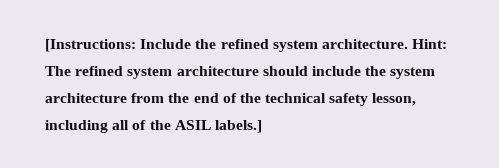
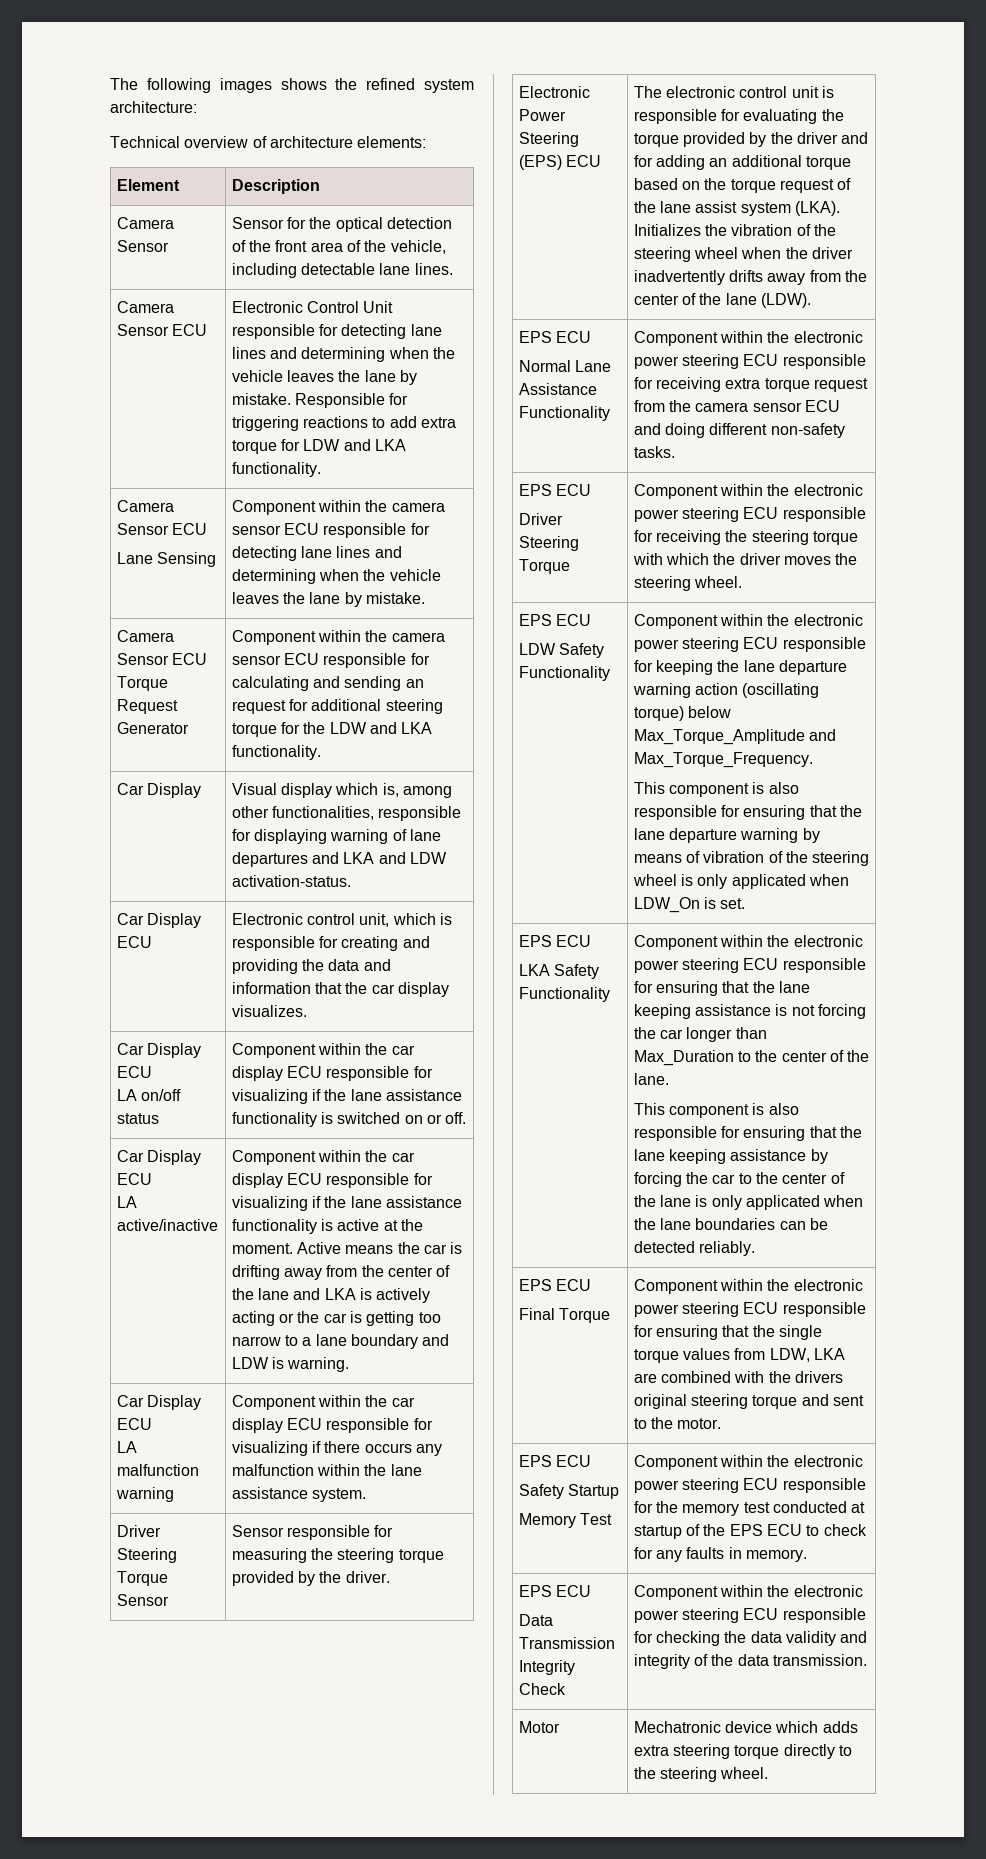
[45,39,448,52] [45,66,436,79] [45,93,417,106] [45,120,262,133] [Instructions: Include the refined system architecture. Hint: The refined system architecture should include the system architecture from the end of the technical safety lesson, including all of the ASIL labels.] -> [110,78,474,93] [110,101,197,113] [110,136,427,148] [116,179,180,191] [231,179,320,194] [116,217,174,229] [116,240,169,252] [231,217,452,232] [231,240,446,254] [231,263,453,278] [116,301,174,313] [116,324,208,336] [231,301,394,313] [231,324,442,339] [231,347,455,362] [231,370,417,385] [231,393,409,408] [231,416,456,431] [231,439,406,454] [231,462,321,477] [116,500,174,512] [116,523,208,535] [116,552,217,567] [231,500,445,515] [231,523,430,538] [231,546,402,561] [231,569,441,584] [231,592,425,607] [116,630,174,642] [116,653,208,665] [116,676,168,691] [116,699,178,714] [116,722,189,734] [231,630,445,645] [231,653,430,668] [231,676,424,691] [231,699,443,714] [231,722,433,737] [231,745,321,760] [116,783,202,798] [231,783,452,798] [231,806,462,821] [231,829,441,844] [231,852,447,867] [231,875,351,887] [116,913,202,928] [116,936,152,948] [231,913,452,927] [231,936,430,951] [231,959,391,974] [231,982,449,997] [231,1005,307,1017] [116,1043,202,1058] [116,1066,152,1078] [116,1089,182,1101] [116,1113,159,1124] [231,1043,415,1058] [231,1066,433,1081] [231,1089,462,1104] [231,1112,467,1127] [116,1150,202,1165] [116,1173,152,1185] [116,1196,137,1208] [116,1219,218,1231] [231,1150,415,1165] [231,1173,433,1188] [231,1196,462,1211] [231,1219,423,1234] [231,1242,463,1254] [231,1265,451,1280] [231,1288,431,1303] [231,1311,441,1326] [231,1334,450,1349] [231,1357,350,1372] [116,1395,202,1410] [116,1418,152,1430] [116,1441,137,1453] [116,1464,199,1476] [115,1487,174,1502] [231,1395,415,1410] [231,1418,433,1433] [231,1441,442,1456] [231,1464,422,1476] [231,1487,367,1502] [116,1525,161,1537] [116,1548,177,1563] [116,1571,168,1586] [116,1594,169,1606] [231,1525,394,1540] [231,1548,444,1563] [231,1571,390,1586] [518,86,590,98] [518,109,566,121] [518,132,579,147] [518,155,602,170] [633,86,834,98] [633,109,844,124] [633,132,869,147] [633,155,851,170] [633,178,852,193] [633,201,840,216] [633,224,836,236] [633,247,853,262] [633,270,867,285] [633,293,811,308] [518,331,592,343] [518,360,612,372] [518,383,597,395] [518,406,610,421] [633,331,863,346] [633,354,866,369] [633,377,868,392] [633,400,840,412] [633,423,845,438] [633,446,675,458] [518,484,592,496] [518,513,563,525] [518,536,579,551] [518,559,570,574] [633,484,863,499] [633,507,866,522] [633,530,858,545] [632,553,858,565] [633,576,743,591] [518,614,592,626] [518,643,605,658] [518,666,610,681] [633,614,863,629] [633,637,866,652] [633,660,847,675] [632,683,820,698] [633,706,732,721] [633,729,837,745] [633,752,813,768] [633,782,799,797] [633,805,862,820] [633,828,820,843] [633,851,870,866] [632,874,849,889] [633,897,746,913] [518,935,592,947] [518,964,600,979] [518,987,610,1002] [633,935,863,950] [633,958,866,973] [633,981,810,996] [633,1004,866,1019] [633,1027,767,1042] [633,1050,870,1066] [633,1073,669,1085] [633,1103,799,1118] [633,1126,862,1141] [633,1149,828,1164] [633,1172,845,1187] [633,1195,864,1210] [633,1218,828,1230] [633,1241,756,1256] [518,1279,592,1291] [518,1308,611,1323] [633,1279,863,1294] [633,1302,866,1317] [633,1325,822,1340] [633,1348,845,1363] [633,1371,843,1383] [633,1394,864,1409] [633,1417,722,1429] [518,1455,592,1467] [518,1484,620,1499] [518,1513,613,1528] [633,1455,863,1470] [633,1478,866,1493] [633,1501,866,1516] [633,1524,867,1539] [633,1547,807,1562] [518,1585,592,1597] [518,1614,553,1626] [518,1637,615,1649] [518,1660,575,1675] [518,1683,566,1695] [633,1585,863,1600] [633,1608,866,1623] [633,1631,868,1646] [633,1654,867,1669] [518,1721,560,1733] [633,1721,858,1733] [633,1744,852,1759] [633,1767,769,1782] The following images shows the refined system architecture: // Technical overview of architecture elements: // Element | Description // Camera Sensor | Sensor for the optical detection of the front area of the vehicle, including detectable lane lines. // Camera Sensor ECU | Electronic Control Unit responsible for detecting lane lines and determining when the vehicle leaves the lane by mistake. Responsible for triggering reactions to add extra torque for LDW and LKA functionality. // Camera Sensor ECU // Lane Sensing | Component within the camera sensor ECU responsible for detecting lane lines and determining when the vehicle leaves the lane by mistake. // Camera Sensor ECU Torque Request Generator | Component within the camera sensor ECU responsible for calculating and sending an request for additional steering torque for the LDW and LKA functionality. // Car Display | Visual display which is, among other functionalities, responsible for displaying warning of lane departures and LKA and LDW activation-status. // Car Display ECU | Electronic control unit, which is responsible for creating and providing the data and information that the car display visualizes. // Car Display ECU // LA on/off status | Component within the car display ECU responsible for visualizing if the lane assistance functionality is switched on or off. // Car Display ECU // LA active/inactive | Component within the car display ECU responsible for visualizing if the lane assistance functionality is active at the moment. Active means the car is drifting away from the center of the lane and LKA is actively acting or the car is getting too narrow to a lane boundary and LDW is warning. // Car Display ECU // LA malfunction warning | Component within the car display ECU responsible for visualizing if there occurs any malfunction within the lane assistance system. // Driver Steering Torque Sensor | Sensor responsible for measuring the steering torque provided by the driver. // Electronic Power Steering (EPS) ECU | The electronic control unit is responsible for evaluating the torque provided by the driver and for adding an additional torque based on the torque request of the lane assist system (LKA). Initializes the vibration of the steering wheel when the driver inadvertently drifts away from the center of the lane (LDW). // EPS ECU // Normal Lane Assistance Functionality | Component within the electronic power steering ECU responsible for receiving extra torque request from the camera sensor ECU and doing different non-safety tasks. // EPS ECU // Driver Steering Torque | Component within the electronic power steering ECU responsible for receiving the steering torque with which the driver moves the steering wheel. // EPS ECU // LDW Safety Functionality | Component within the electronic power steering ECU responsible for keeping the lane departure warning action (oscillating torque) below Max_Torque_Amplitude and Max_Torque_Frequency. // This component is also responsible for ensuring that the lane departure warning by means of vibration of the steering wheel is only applicated when LDW_On is set. // EPS ECU // LKA Safety Functionality | Component within the electronic power steering ECU responsible for ensuring that the lane keeping assistance is not forcing the car longer than Max_Duration to the center of the lane. // This component is also responsible for ensuring that the lane keeping assistance by forcing the car to the center of the lane is only applicated when the lane boundaries can be detected reliably. // EPS ECU // Final Torque | Component within the electronic power steering ECU responsible for ensuring that the single torque values from LDW, LKA are combined with the drivers original steering torque and sent to the motor. // EPS ECU // Safety Startup // Memory Test | Component within the electronic power steering ECU responsible for the memory test conducted at startup of the EPS ECU to check for any faults in memory. // EPS ECU // Data Transmission Integrity Check | Component within the electronic power steering ECU responsible for checking the data validity and integrity of the data transmission. // Motor | Mechatronic device which adds extra steering torque directly to the steering wheel.

